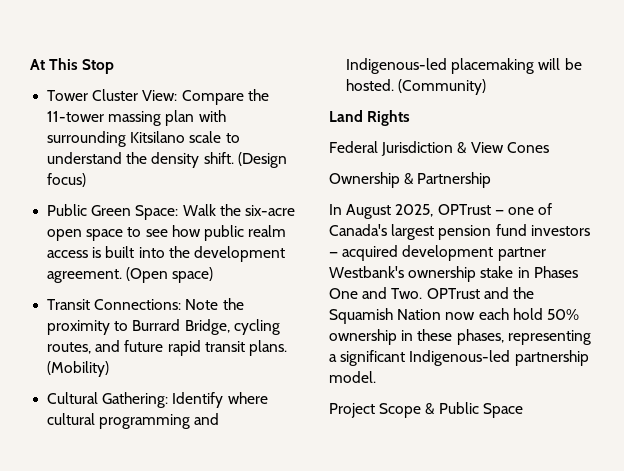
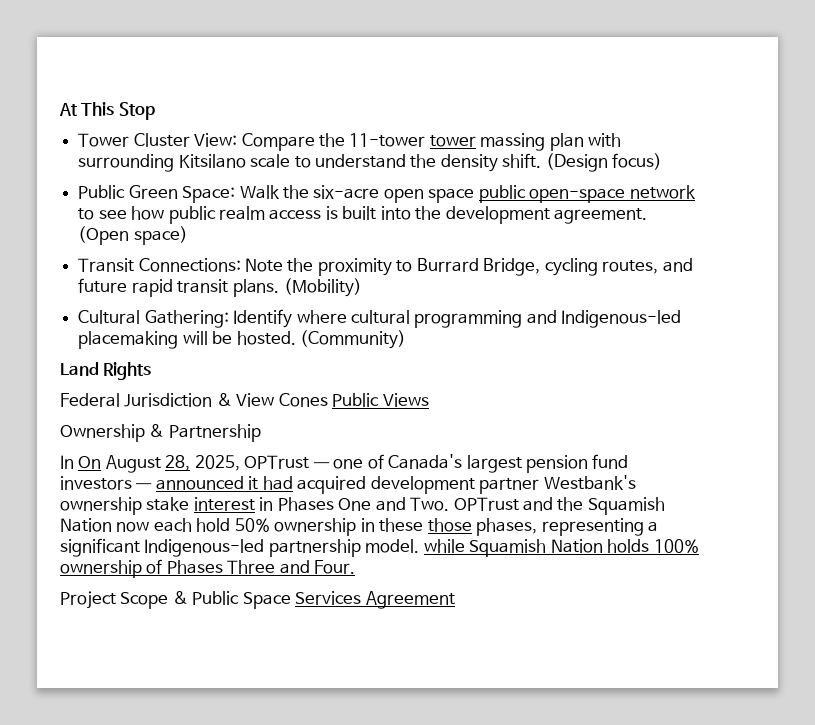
(105, 116) none -> [429,135,476,147] tower
(124, 235) none -> [478,185,696,203] public open-space network
(549, 147) none -> [332,393,429,407] Public Views
[346,204,392,219] August -> [78,455,191,473] On August 28,
(338, 254) none -> [155,476,293,490] announced it had
(514, 272) none -> [193,497,255,511] interest
(453, 335) none -> [427,518,472,532] those
(376, 377) none -> [423,539,699,557] [60,559,356,578] while Squamish Nation holds 100% ownership of Phases Three and Four.
(523, 410) none -> [295,591,455,609] Services Agreement

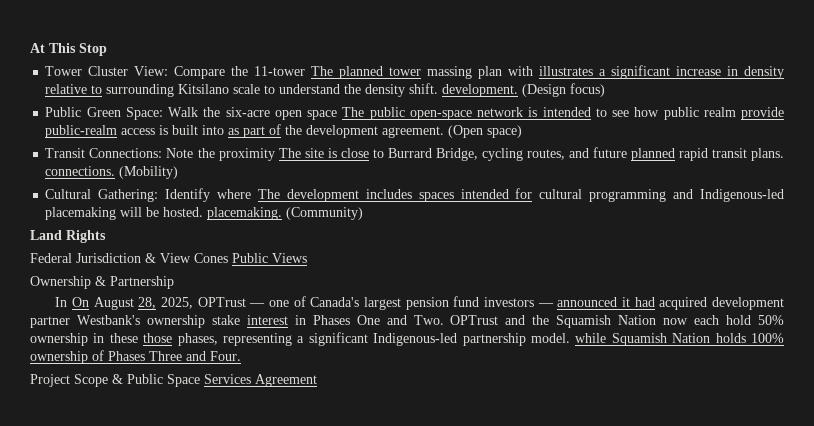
(426, 140) none -> [311,66,384,79] The planned
(622, 140) none -> [539,65,785,79] [45,84,103,94] illustrates a significant increase in density relative to
(542, 160) none -> [442,84,519,97] development.
(475, 195) none -> [342,107,365,117] The
(696, 192) none -> [528,107,591,117] is intended
(265, 213) none -> [741,107,784,120] [45,125,118,138] provide public-realm
(411, 213) none -> [228,124,282,138] as part of
(392, 267) none -> [278,148,369,158] The site is close
(128, 285) none -> [630,148,675,161] planned
(280, 288) none -> [45,166,116,176] connections.
(347, 317) none -> [257,188,533,202] The development includes spaces intended for
(296, 338) none -> [207,207,283,220] placemaking.

